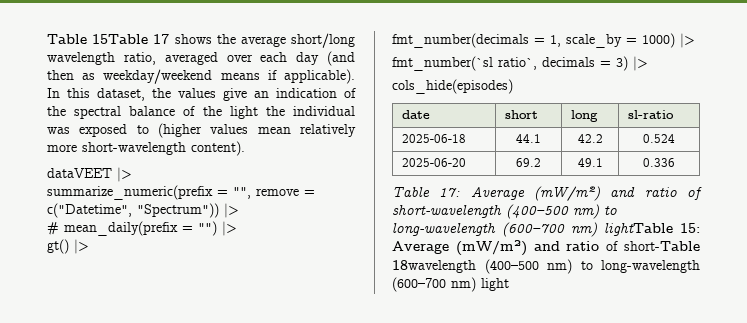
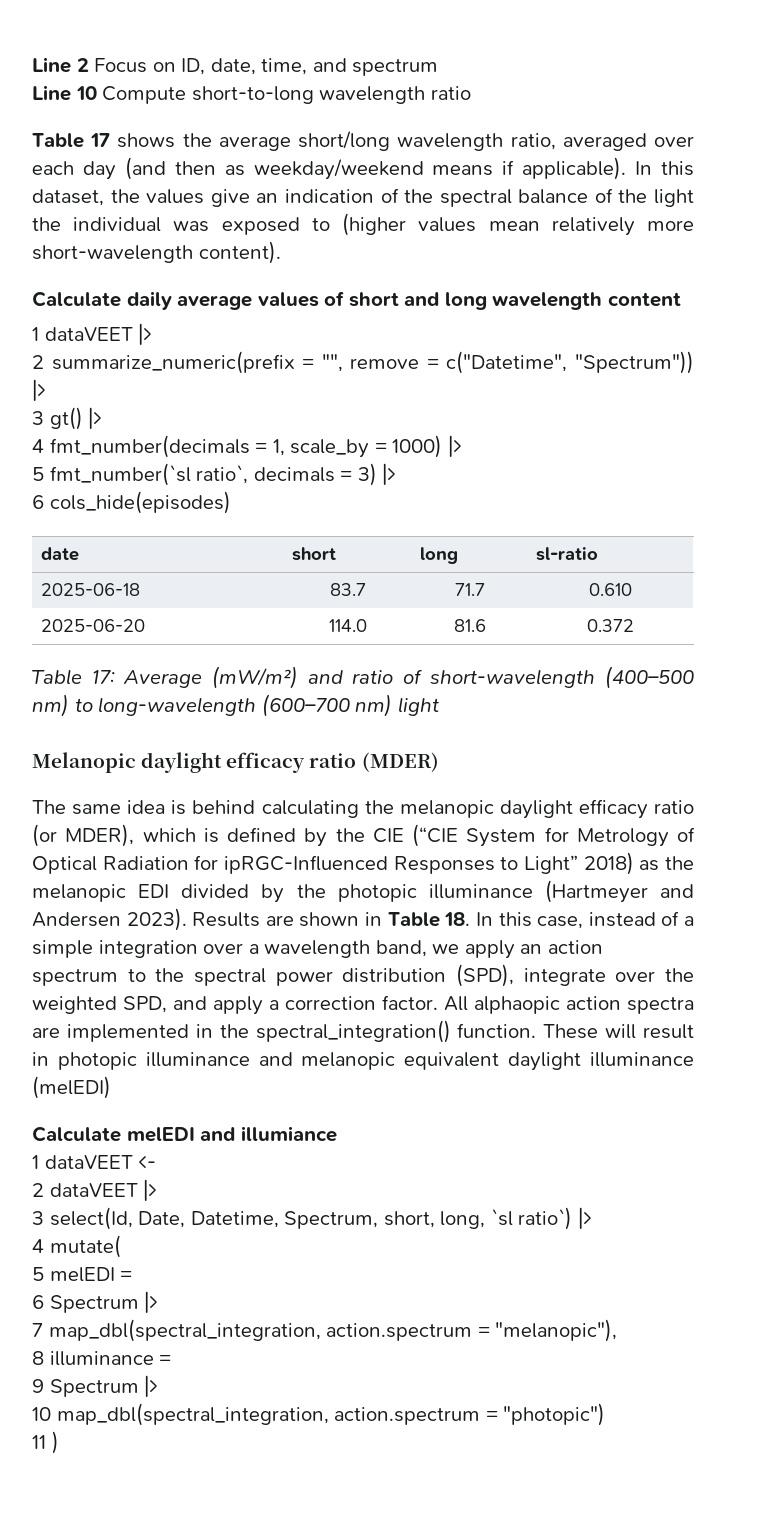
[47,34,149,44] Table 15Table -> [32,57,439,76] [32,85,471,104] [32,133,84,148] Line 2 Focus on ID, date, time, and spectrum // Line 10 Compute short-to-long wavelength ratio // Table
[47,167,132,182] dataVEET |> // -> [32,291,681,310] [32,323,153,345] [32,355,44,369] Calculate daily average values of short and long wavelength content // 1 dataVEET |> // 2
[47,221,237,236] # mean_daily(prefix = "") |> // -> [32,411,44,425] 3
(89, 246) none -> [32,439,44,453] 4
(695, 40) none -> [32,467,44,481] 5
(648, 63) none -> [32,495,44,509] 6
[516,134,541,143] [577,134,603,143] [643,134,675,143] [401,158,466,167] [516,158,541,167] [577,158,603,167] [643,158,675,167] 44.1 | 42.2 | 0.524 // 2025-06-20 | 69.2 | 49.1 | 0.336 -> [329,583,366,596] [454,583,485,596] [589,583,632,596] [40,619,145,632] [328,619,367,632] [453,619,486,632] [587,619,634,632] 83.7 | 71.7 | 0.610 // 2025-06-20 | 114.0 | 81.6 | 0.372
[604,223,700,236] [392,240,700,256] [392,259,700,274] [392,277,509,292] lightTable 15: Average (mW/m²) and ratio of short-Table 18wavelength (400–500 nm) to long-wavelength (600–700 nm) light -> [397,697,439,716] [32,752,439,773] [32,799,695,819] [32,824,695,847] [32,852,694,875] [32,880,694,903] [32,908,695,931] [32,940,603,959] [32,964,694,987] [32,995,694,1015] [32,1020,694,1043] [32,1052,694,1071] [32,1076,111,1099] [32,1126,337,1142] [32,1155,157,1169] [32,1179,158,1201] [32,1207,592,1230] [32,1235,121,1258] [32,1267,133,1282] [32,1291,159,1313] [32,1319,618,1342] [32,1351,172,1366] [32,1375,159,1397] [32,1403,606,1426] [32,1431,59,1454] light // Melanopic daylight efficacy ratio (MDER) // The same idea is behind calculating the melanopic daylight efficacy ratio (or MDER), which is defined by the CIE (“CIE System for Metrology of Optical Radiation for ipRGC-Influenced Responses to Light” 2018) as the melanopic EDI divided by the photopic illuminance (Hartmeyer and Andersen 2023). Results are shown in Table 18. In this case, instead of a simple integration over a wavelength band, we apply an action spectrum to the spectral power distribution (SPD), integrate over the weighted SPD, and apply a correction factor. All alphaopic action spectra are implemented in the spectral_integration() function. These will result in photopic illuminance and melanopic equivalent daylight illuminance (melEDI) // Calculate melEDI and illumiance // 1 dataVEET <- // 2 dataVEET |> // 3 select(Id, Date, Datetime, Spectrum, short, long, `sl ratio`) |> // 4 mutate( // 5 melEDI = // 6 Spectrum |> // 7 map_dbl(spectral_integration, action.spectrum = "melanopic"), // 8 illuminance = // 9 Spectrum |> // 10 map_dbl(spectral_integration, action.spectrum = "photopic") // 11 )

